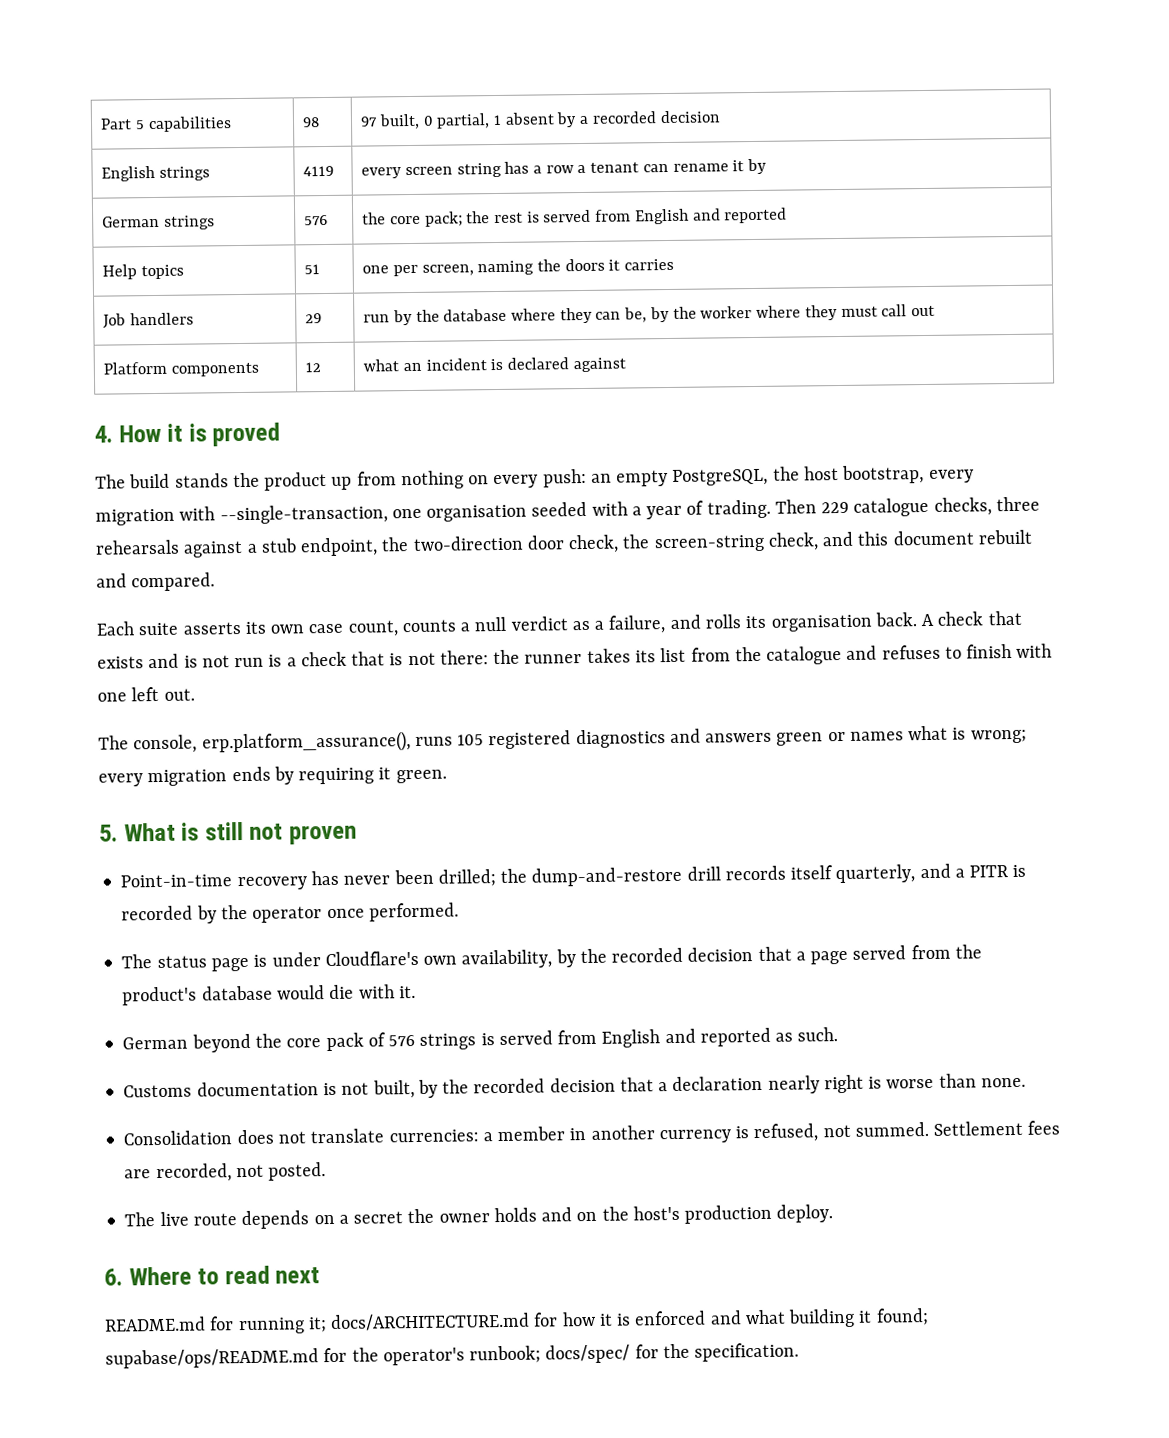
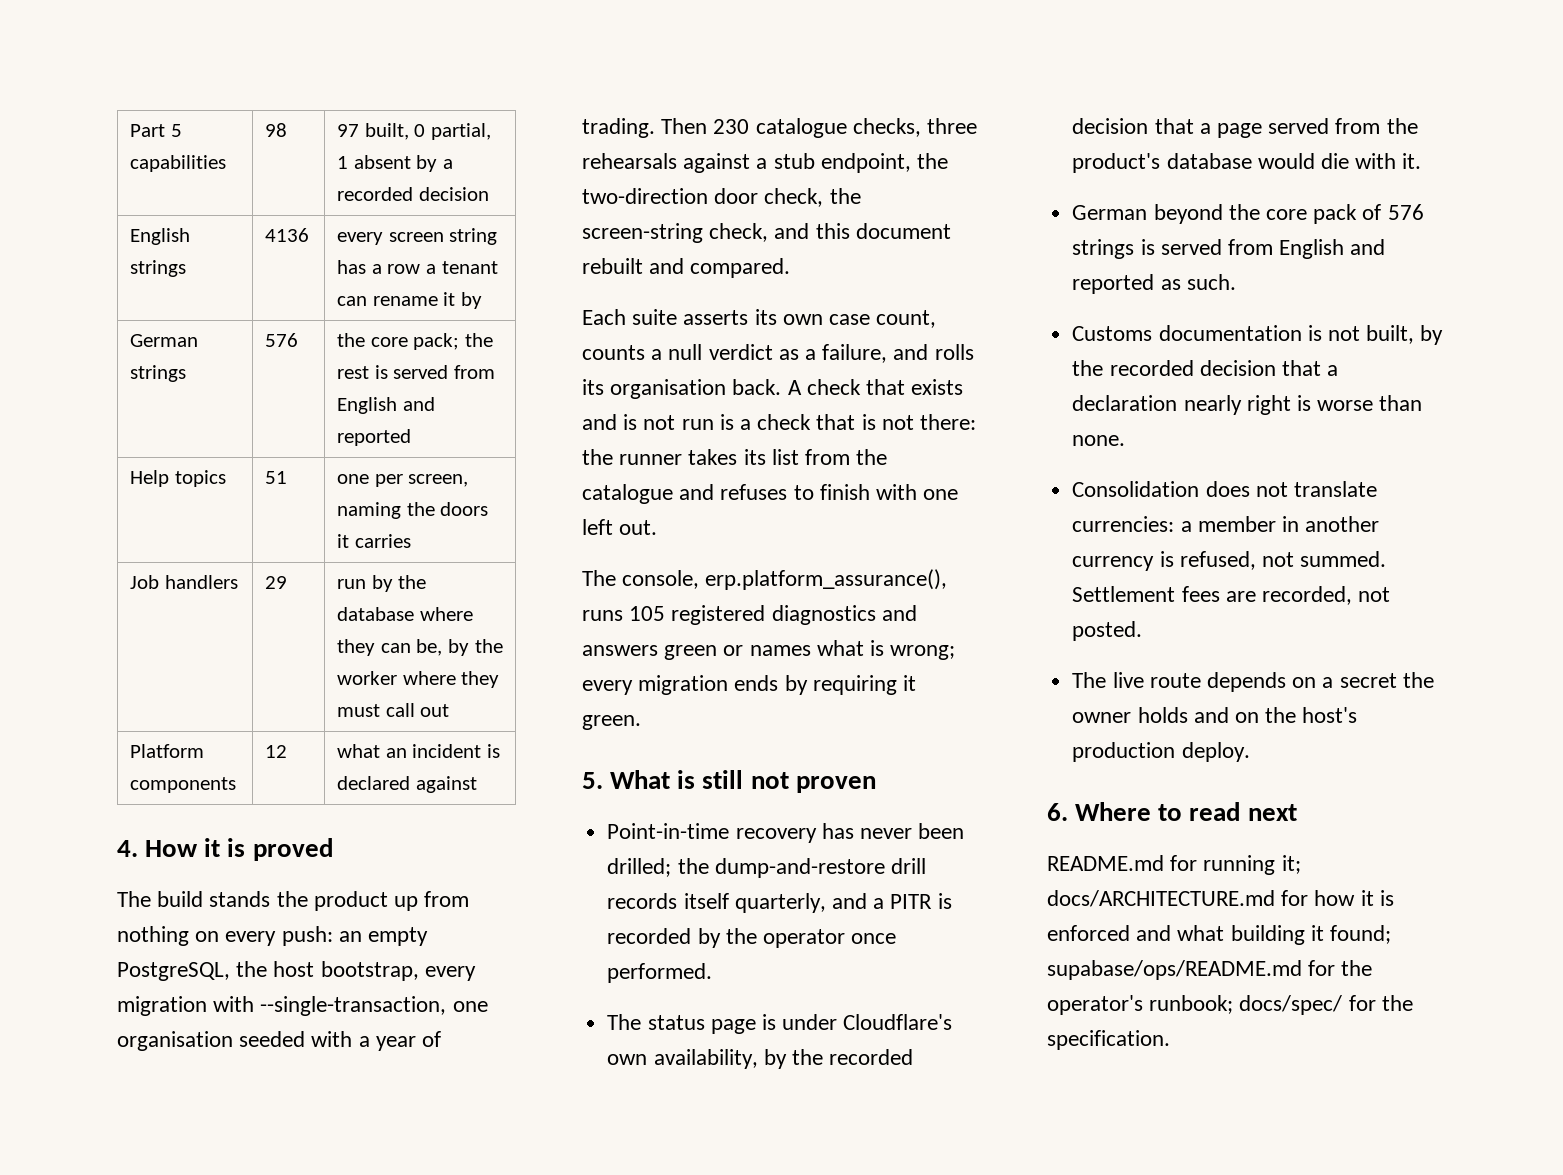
[303,165,335,177] 4119 -> [265,228,310,242] 4136
[821,501,850,514] 229 -> [713,119,750,134] 230

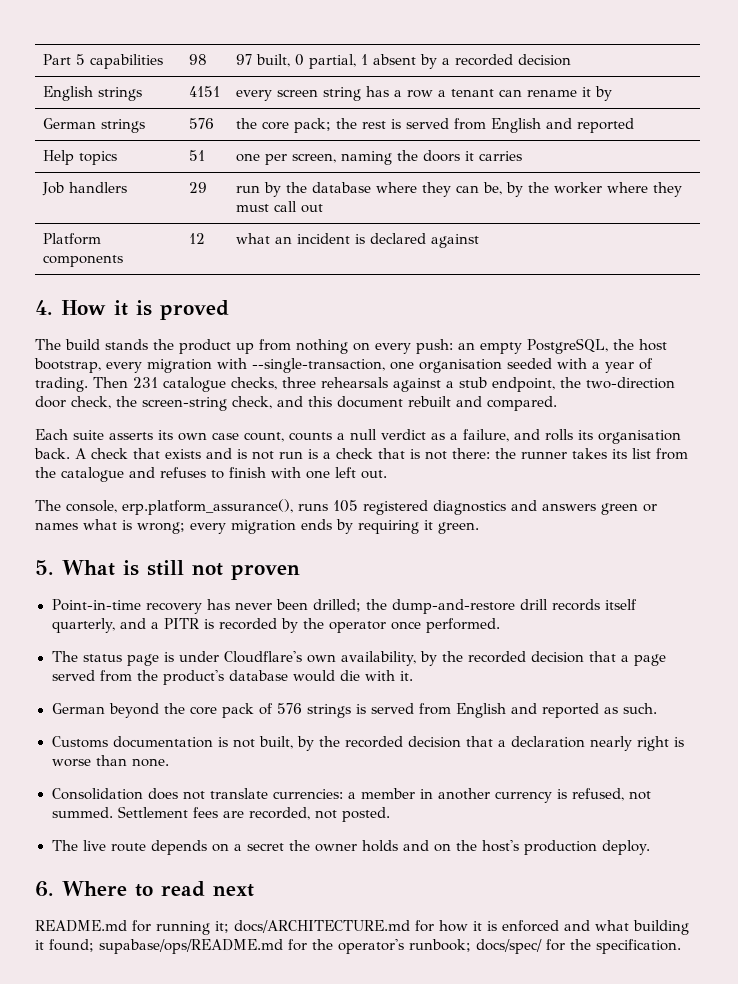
[265,228,310,242] 4136 -> [188,86,220,97] 4151
[713,119,750,134] 230 -> [133,377,158,388] 231

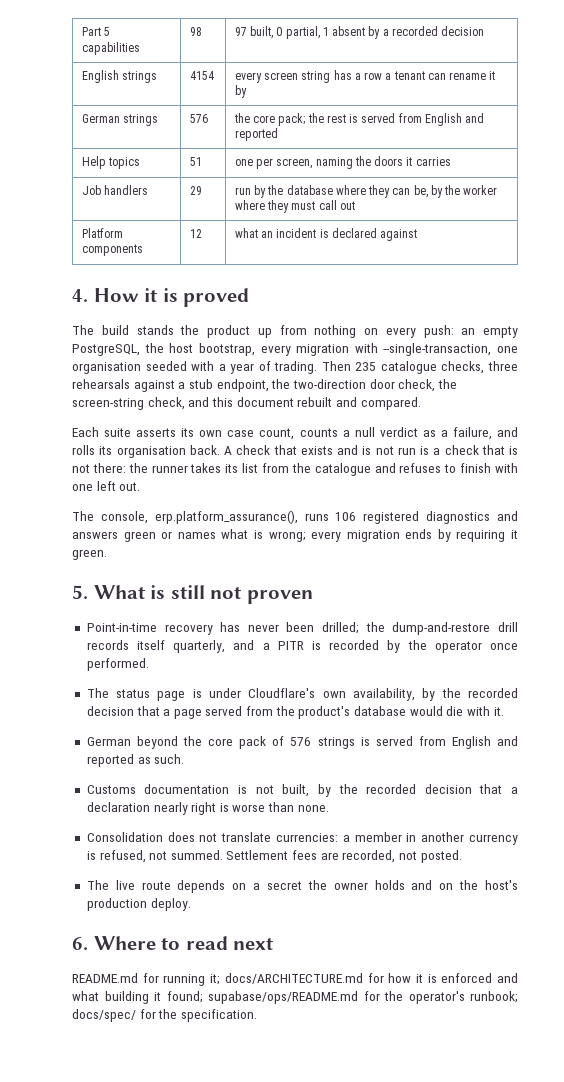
[188,86,220,97] 4151 -> [189,71,214,80] 4154
[133,377,158,388] 231 -> [355,362,377,371] 235
[333,500,358,512] 105 -> [335,512,357,521] 106

